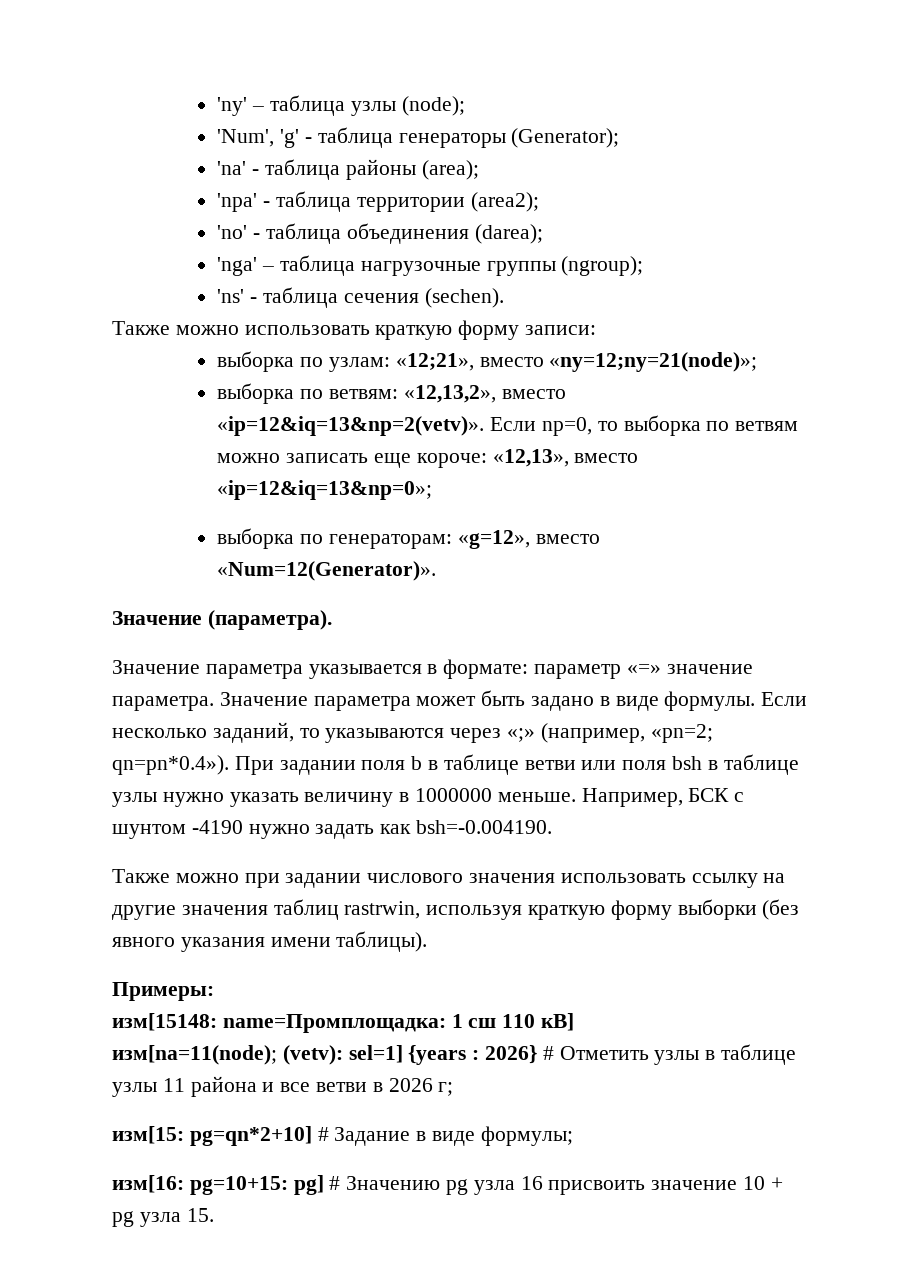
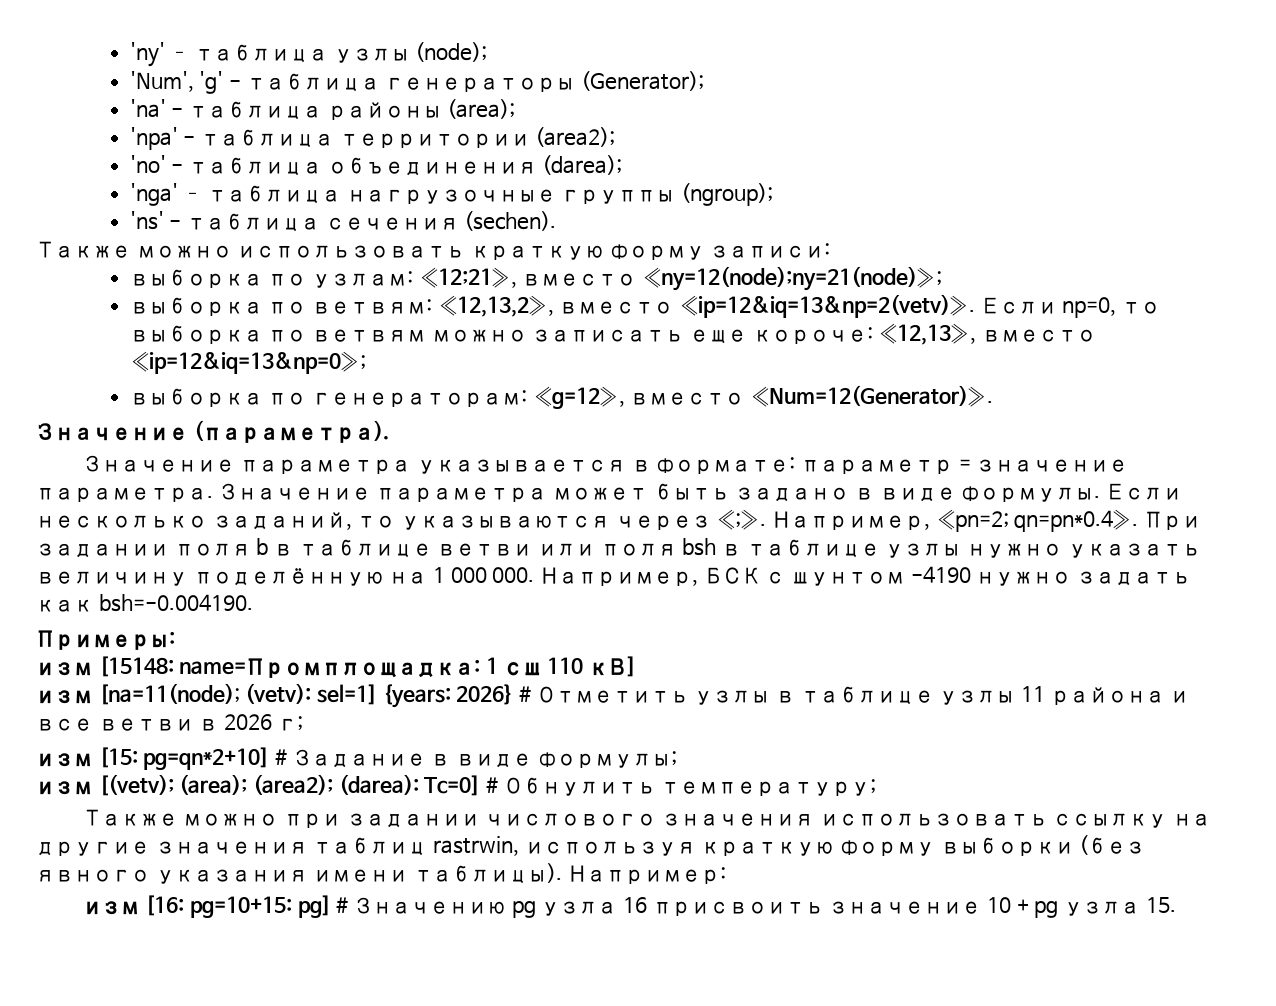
[549,352,758,372] «ny=12;ny=21(node)»; -> [641,266,942,291] «ny=12(node);ny=21(node)»;
[626,664,661,674] «=» -> [958,459,971,470] =
[507,723,713,743] [112,755,229,775] «;» (например, «pn=2; qn=pn*0.4»). -> [716,509,1139,532] «;». Например, «pn=2; qn=pn*0.4».
[399,788,576,802] в 1000000 меньше. -> [193,567,535,586] поделённую на 1 000 000.
(553, 827) none -> [36,630,175,650] [36,656,637,678] [36,683,1190,708] [36,714,303,731] [36,747,677,770] [36,774,877,796] // Примеры: // изм [15148: name=Промплощадка: 1 сш 110 кВ] // изм [na=11(node); (vetv): sel=1] {years: 2026} # Отметить узлы в таблице узлы 11 района и все ветви в 2026 г; // изм [15: pg=qn*2+10] # Задание в виде формулы; // изм [(vetv); (area); (area2); (darea): Tc=0] # Обнулить температуру;
[112,982,214,1001] [112,1013,575,1033] [112,1044,797,1065] [112,1076,454,1097] [112,1126,573,1146] [112,1175,184,1193] // Примеры: // изм[15148: name=Промплощадка: 1 сш 110 кВ] // изм[na=11(node); (vetv): sel=1] {years : 2026} # Отметить узлы в таблице узлы 11 района и все ветви в 2026 г; // изм[15: pg=qn*2+10] # Задание в виде формулы; // изм[16: -> [567,865,726,884] [82,895,185,916] Например: // изм [16:

